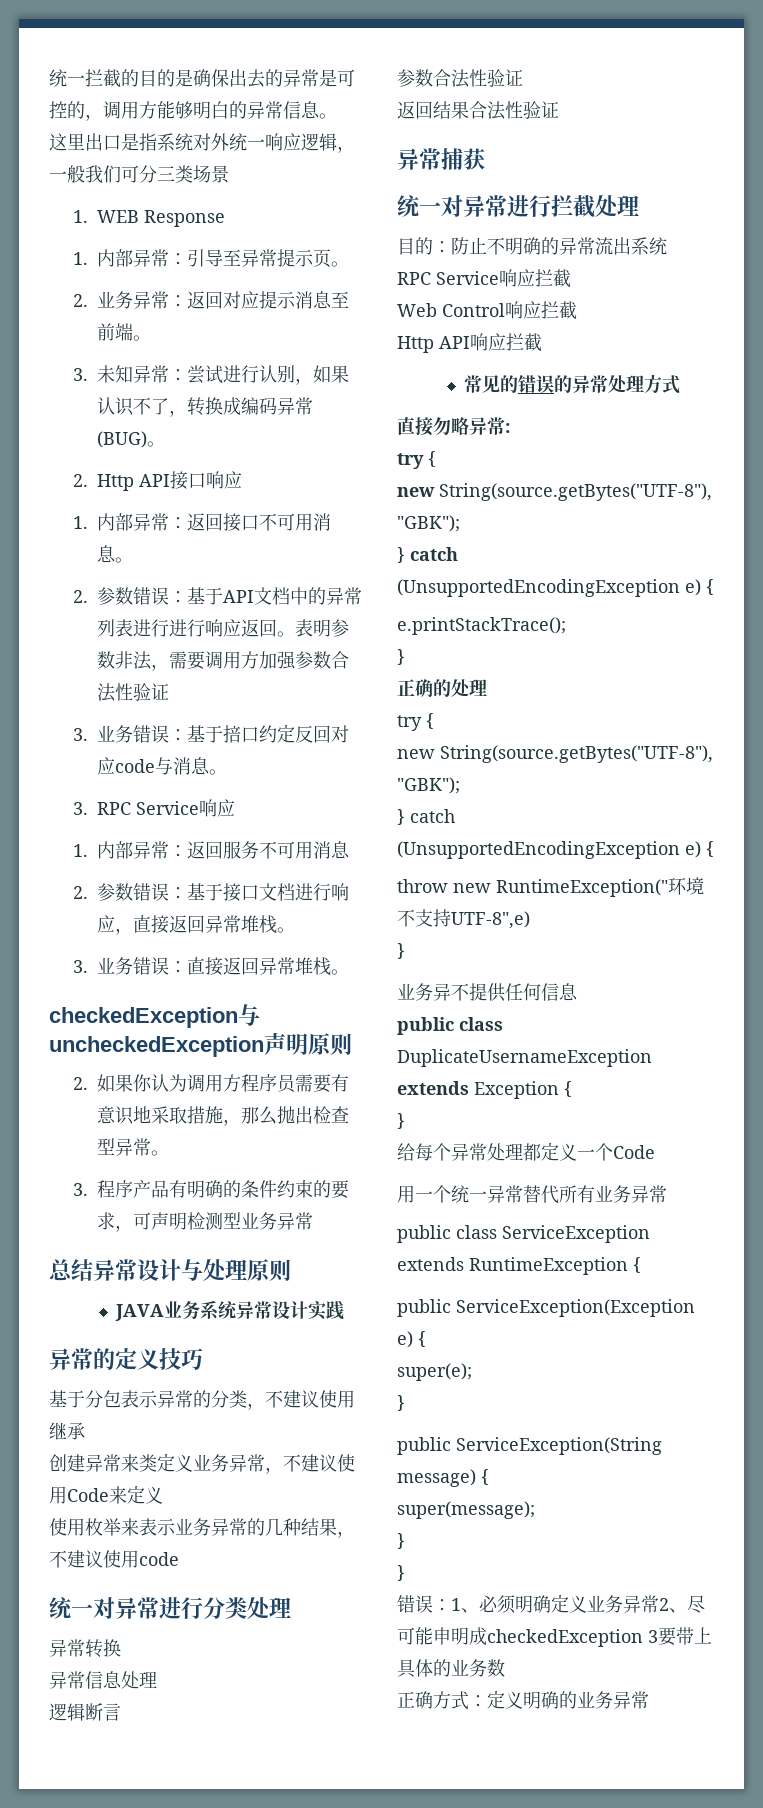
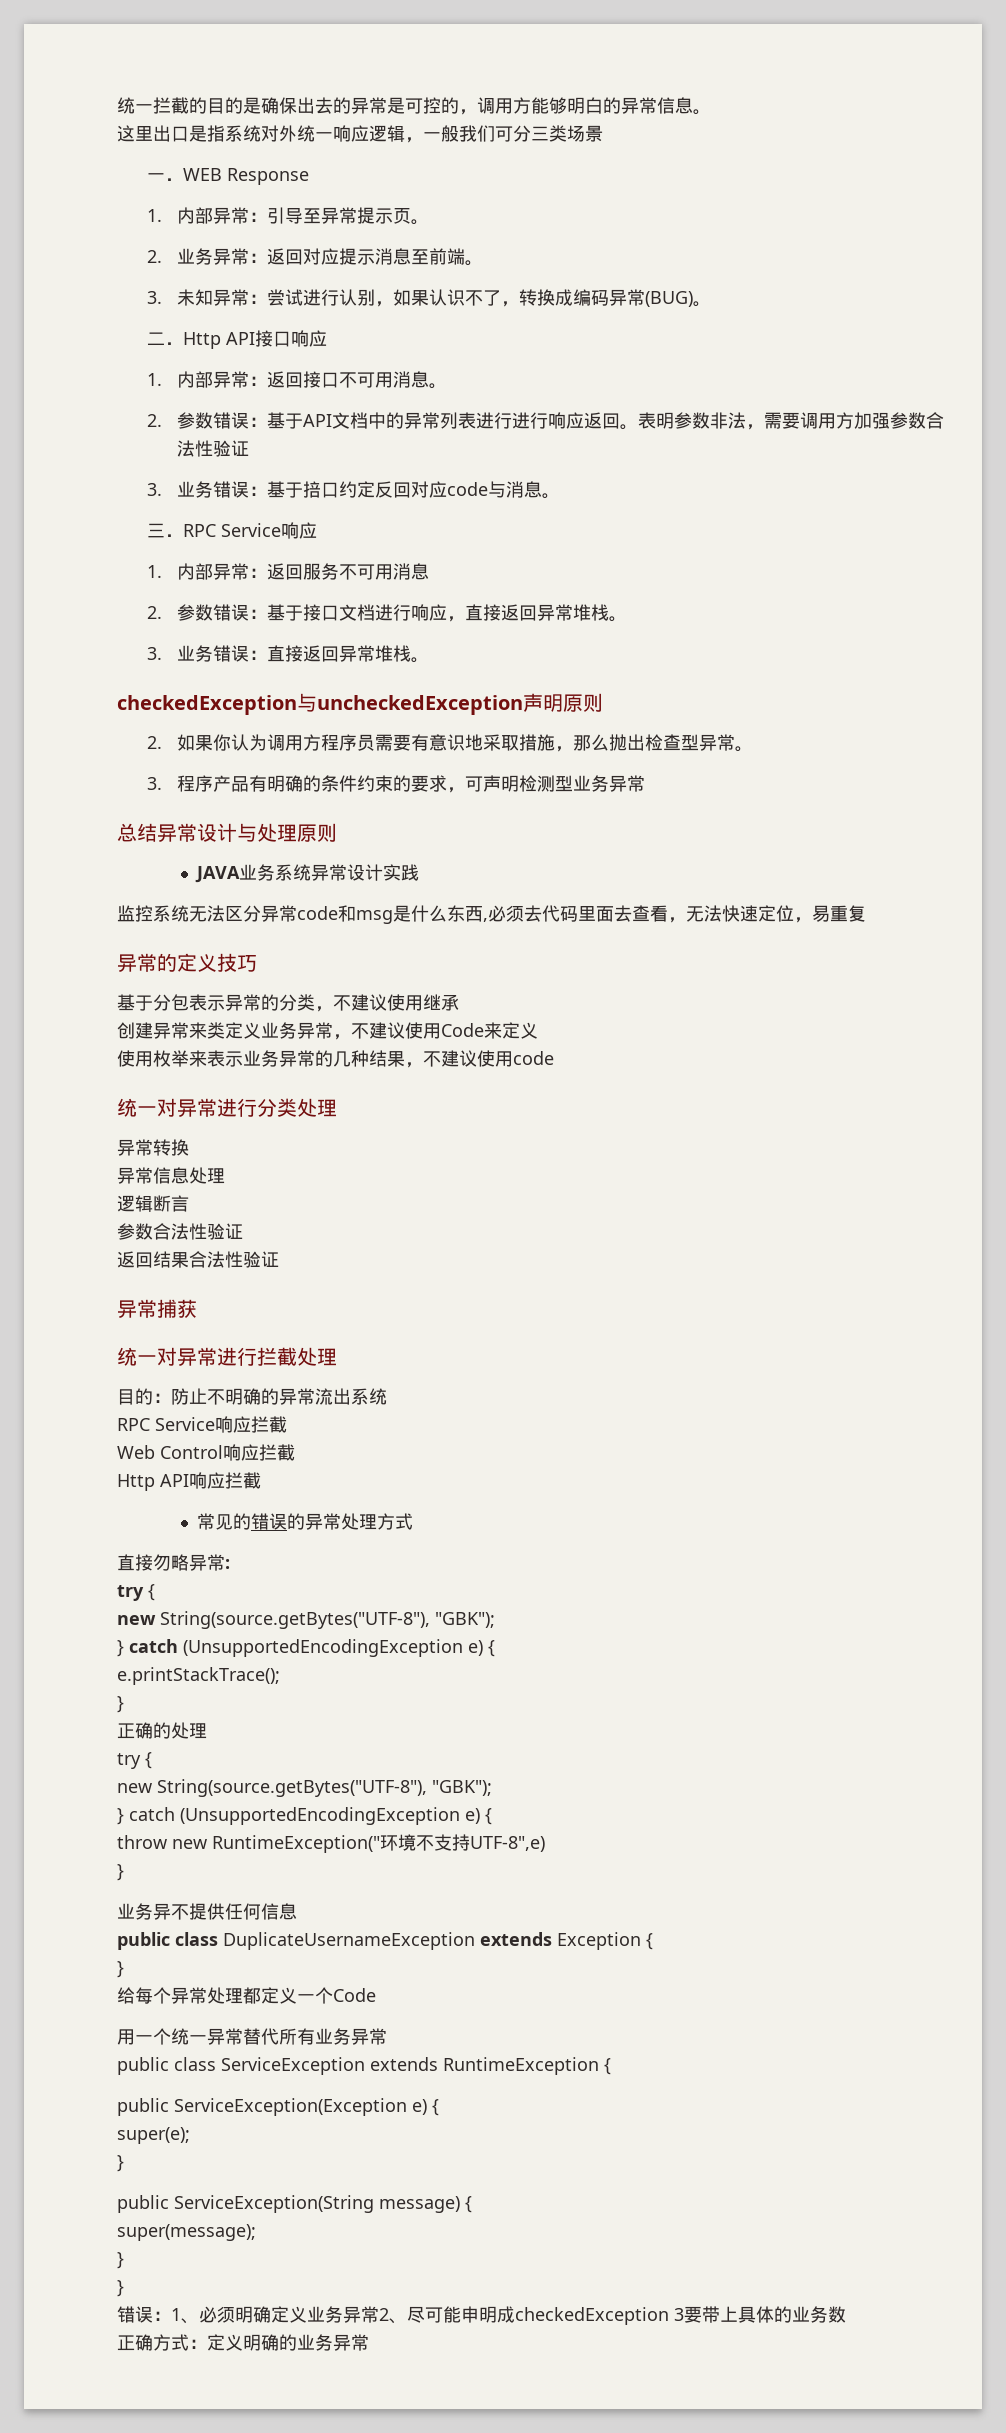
[72,210,88,223] 1. -> [147,173,184,181] 一．
[72,474,88,487] 2. -> [147,332,184,345] 二．
[72,802,88,815] 3. -> [147,523,184,538] 三．
(345, 1310) none -> [117,905,866,924] // 监控系统无法区分异常code和msg是什么东西,必须去代码里面去查看，无法快速定位，易重复

